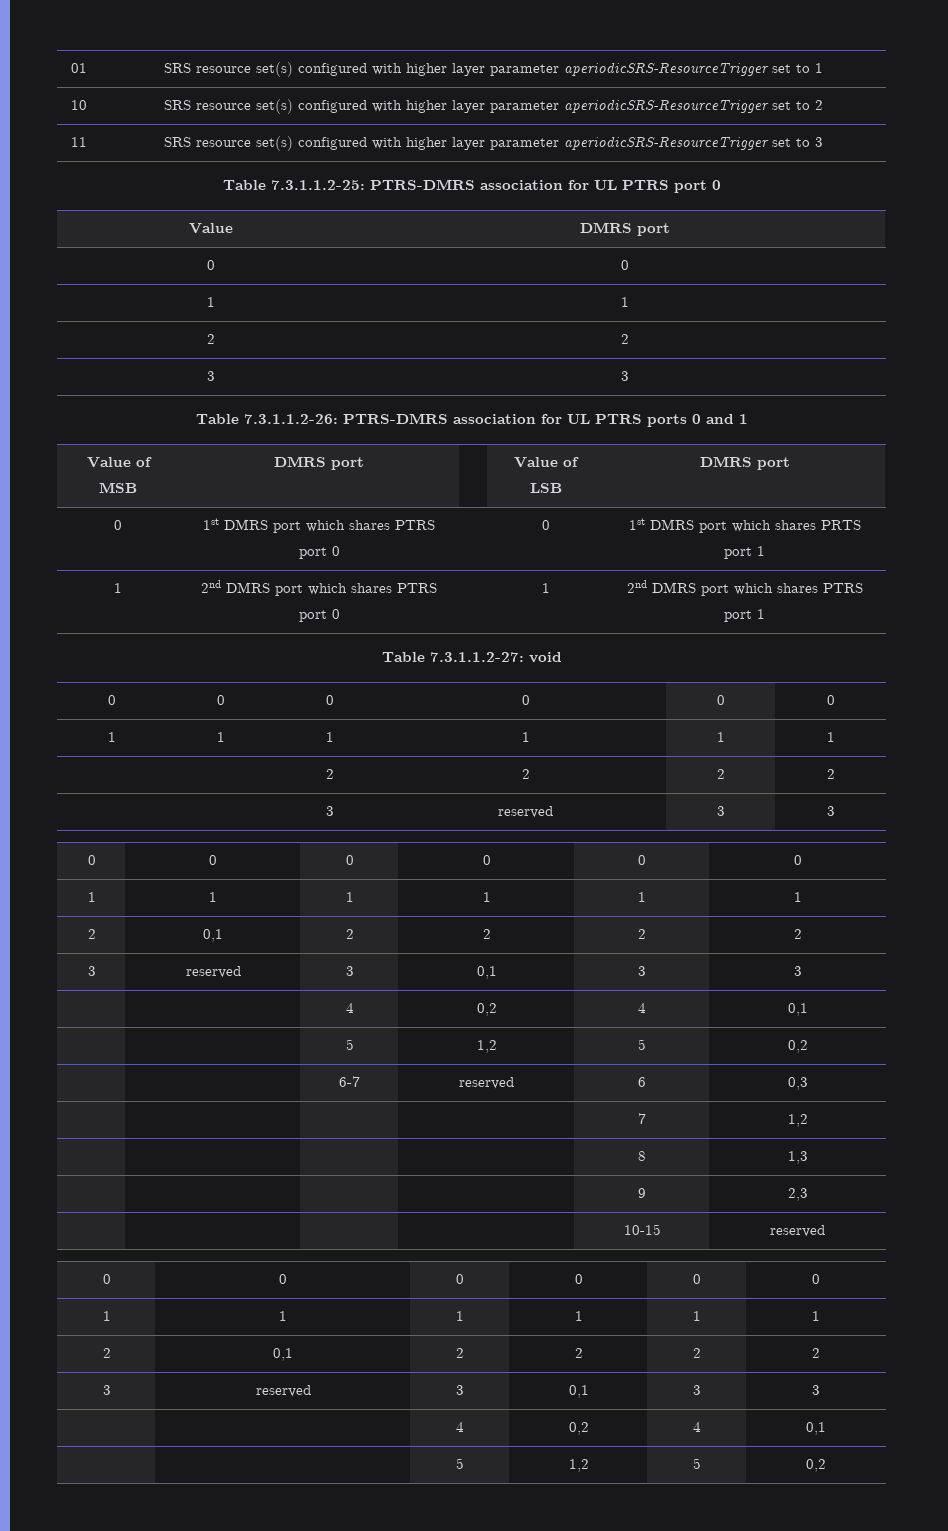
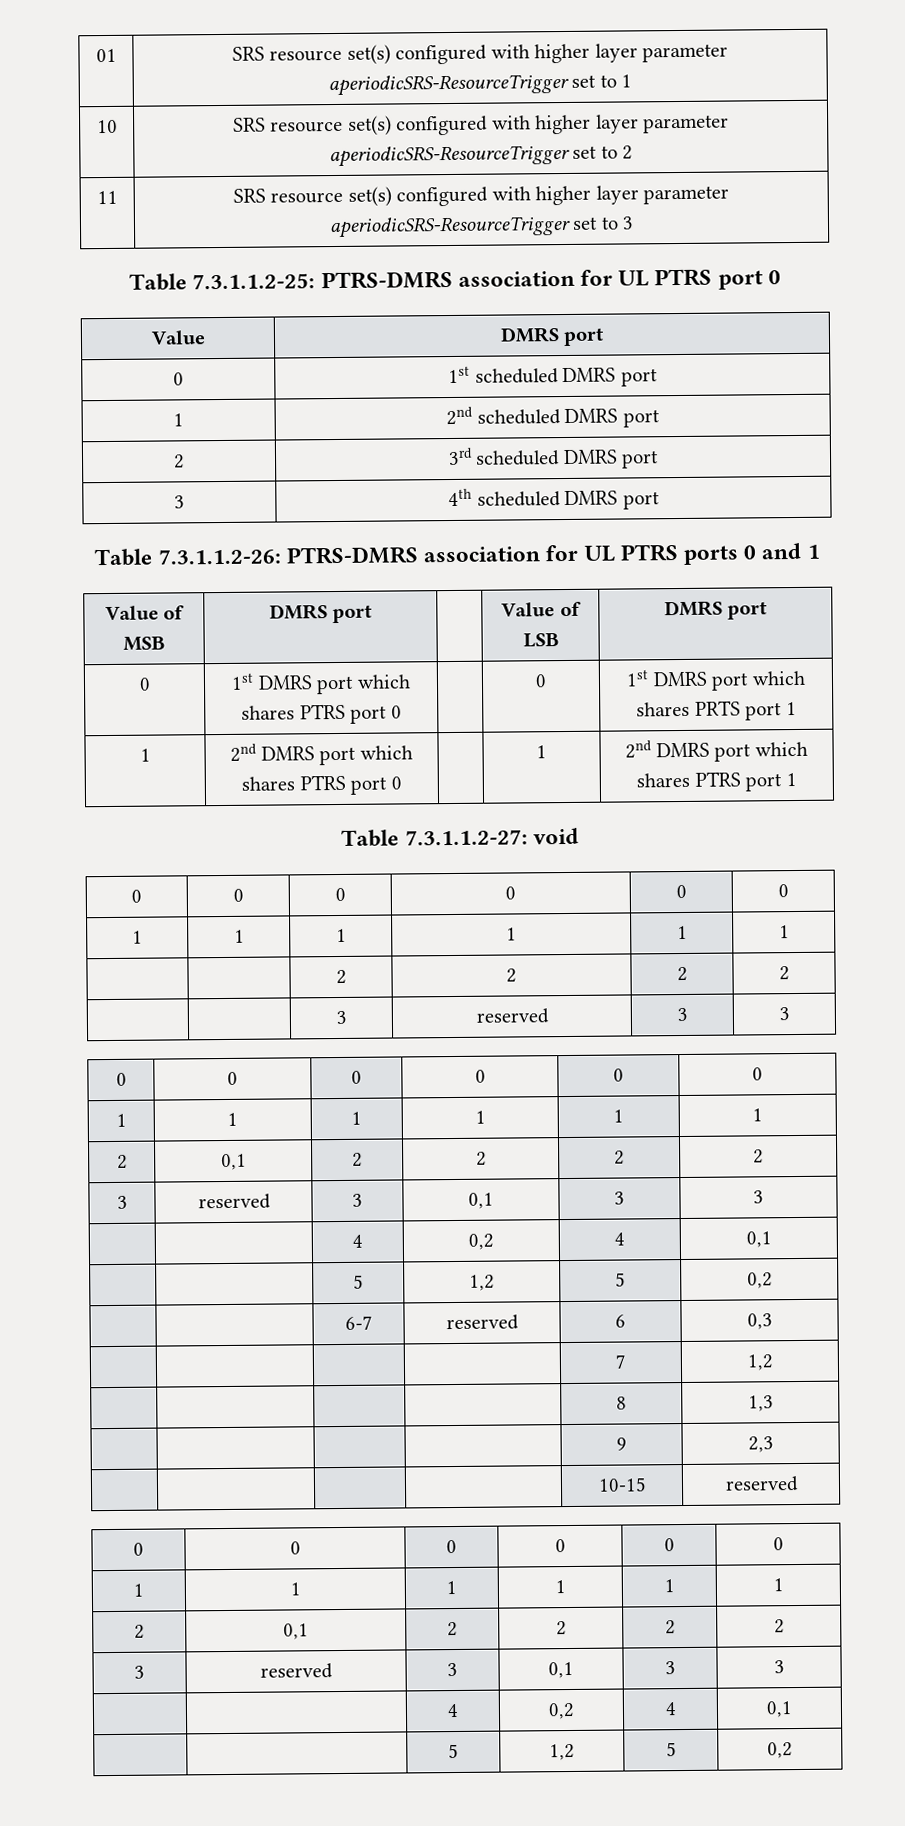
[620,260,629,270] [206,297,215,307] [620,297,629,307] [206,334,215,344] [620,334,629,344] [206,371,215,381] [620,371,629,381] 0 // 1 | 1 // 2 | 2 // 3 | 3 -> [448,365,658,387] [173,413,184,427] [446,406,660,428] [173,454,185,469] [447,447,660,469] [174,495,185,509] [448,488,660,510] 1st scheduled DMRS port // 1 | 2nd scheduled DMRS port // 2 | 3rd scheduled DMRS port // 3 | 4th scheduled DMRS port

